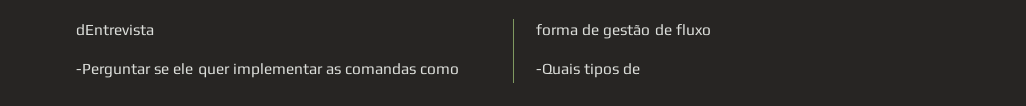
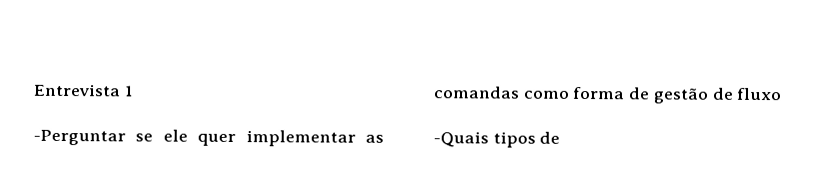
[76,24,154,36] dEntrevista -> [33,83,133,97] Entrevista 1

